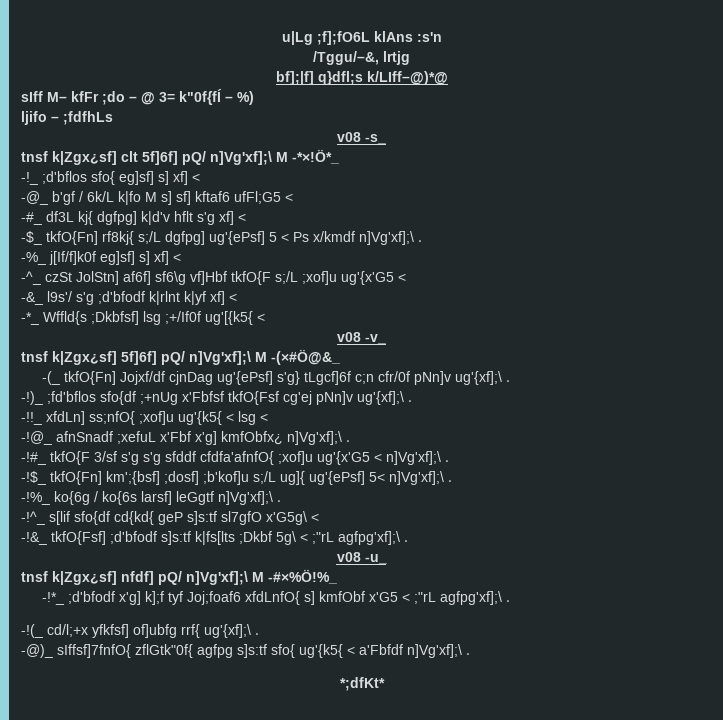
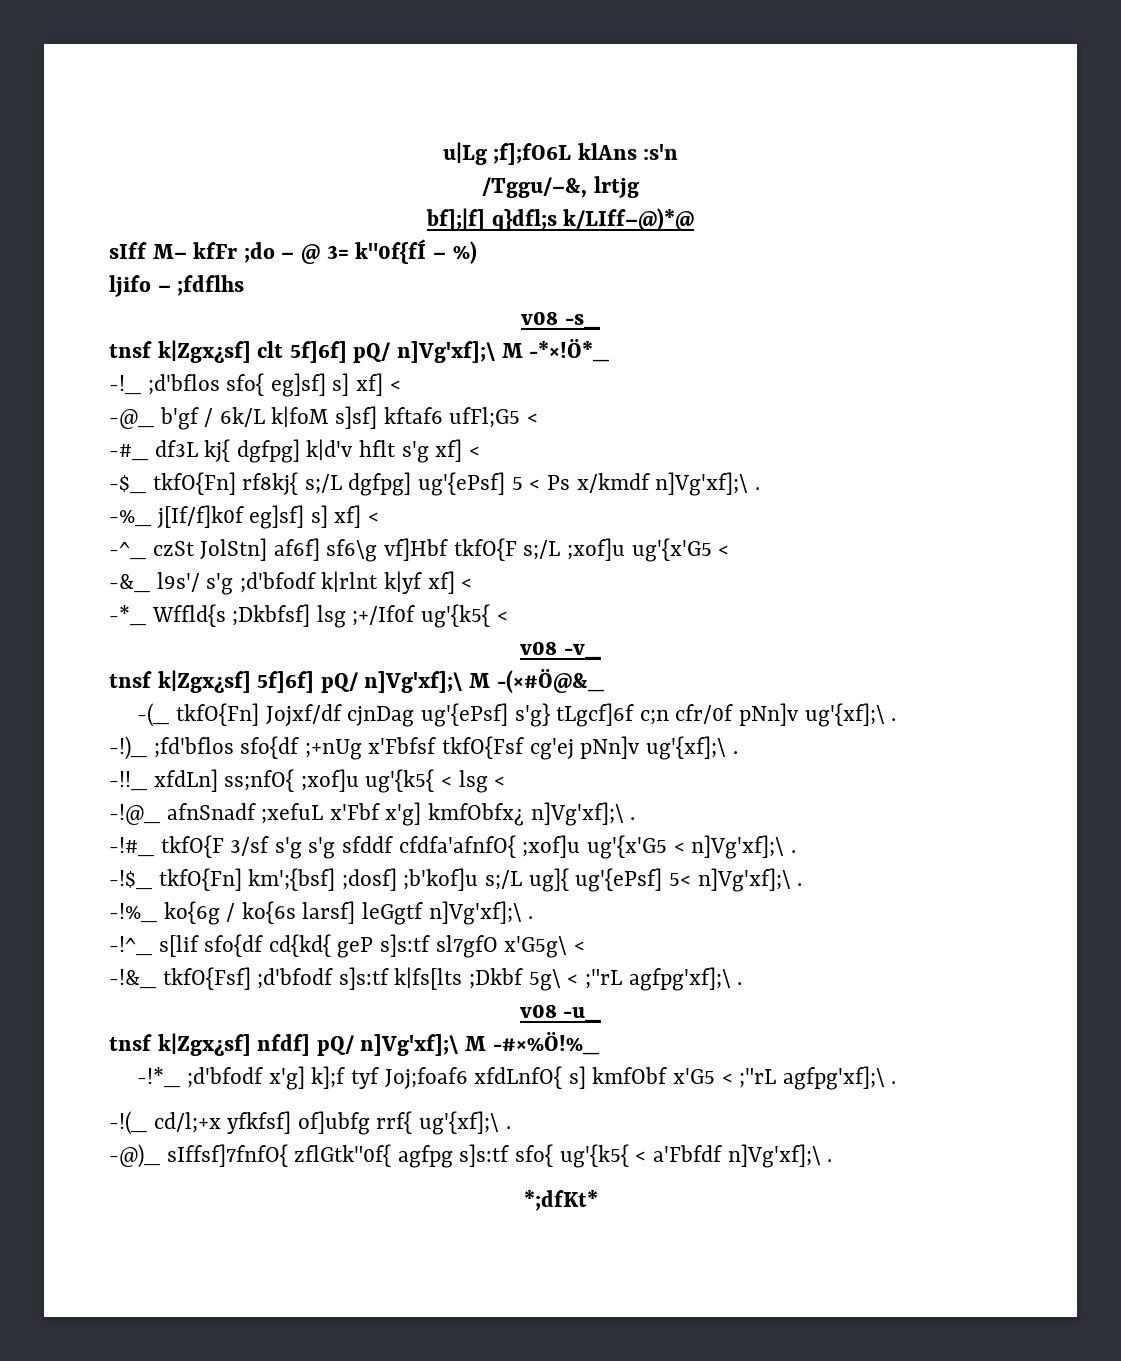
[63,111,113,125] ;fdfhLs -> [177,275,245,296] ;fdflhs
[118,191,191,205] k|fo M s] sf] -> [271,406,378,429] k|foM s]sf]
[205,311,253,325] ug'[{k5{ -> [421,604,491,628] ug'{k5{

